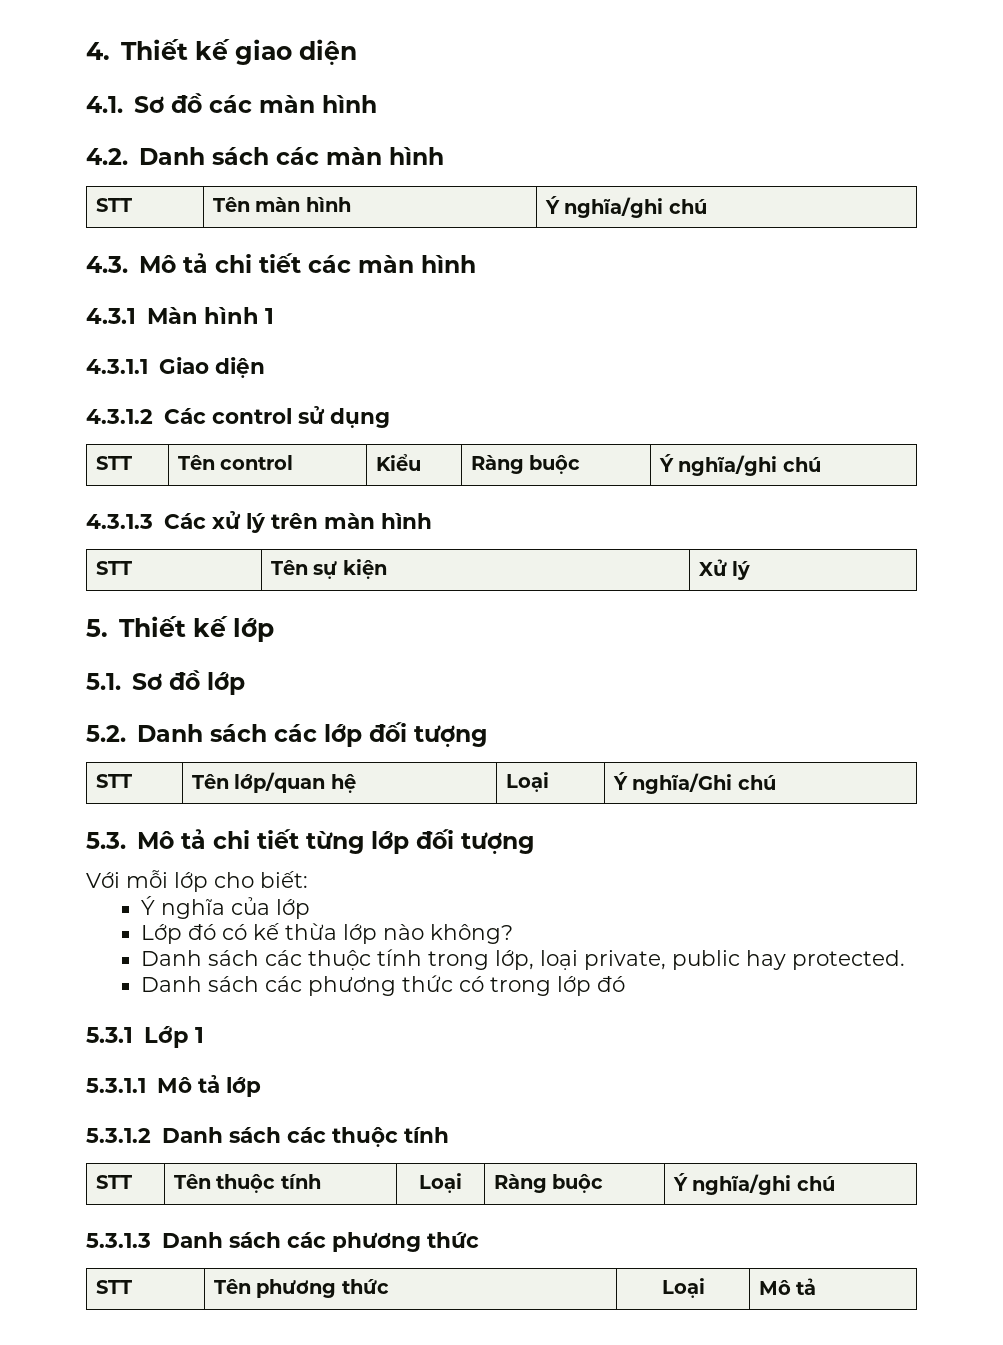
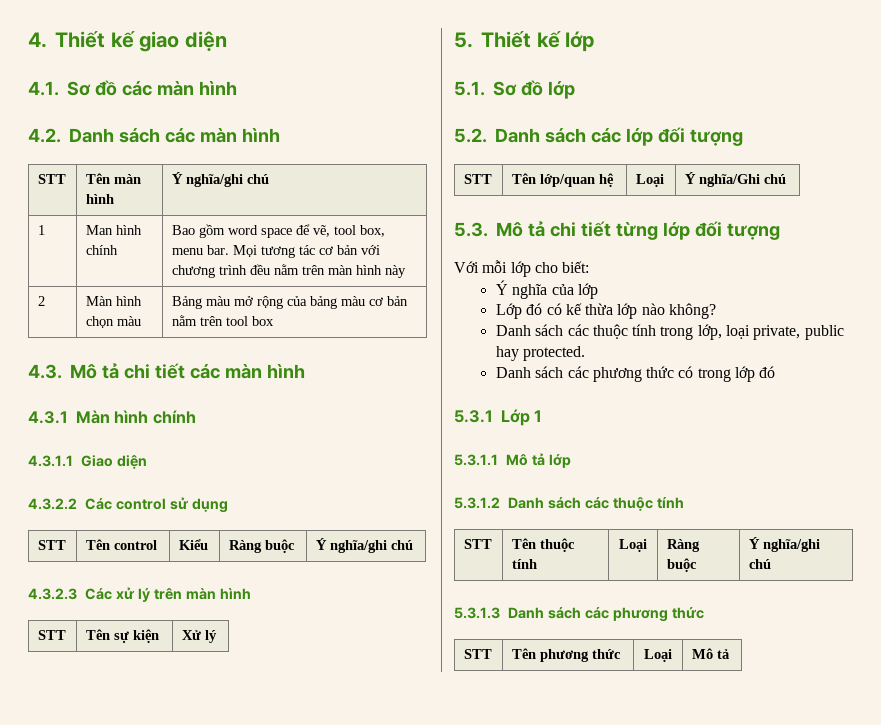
(707, 206) none -> [37,225,45,235] [85,225,142,235] [85,245,118,255] [171,224,385,238] [171,245,380,258] [171,264,406,278] [37,296,45,306] [85,296,142,306] [85,316,141,328] [171,296,408,309] [171,315,274,326] // 1 | Man hình chính | Bao gồm word space để vẽ, tool box, menu bar. Mọi tương tác cơ bản với chương trình đều nằm trên màn hình này // 2 | Màn hình chọn màu | Bảng màu mở rộng của bảng màu cơ bản nằm trên tool box
[264,308,274,324] 1 -> [152,410,196,424] chính
[86,409,153,424] 4.3.1.2 -> [28,498,77,510] 4.3.2.2
[86,514,153,529] 4.3.1.3 -> [28,588,77,600] 4.3.2.3

